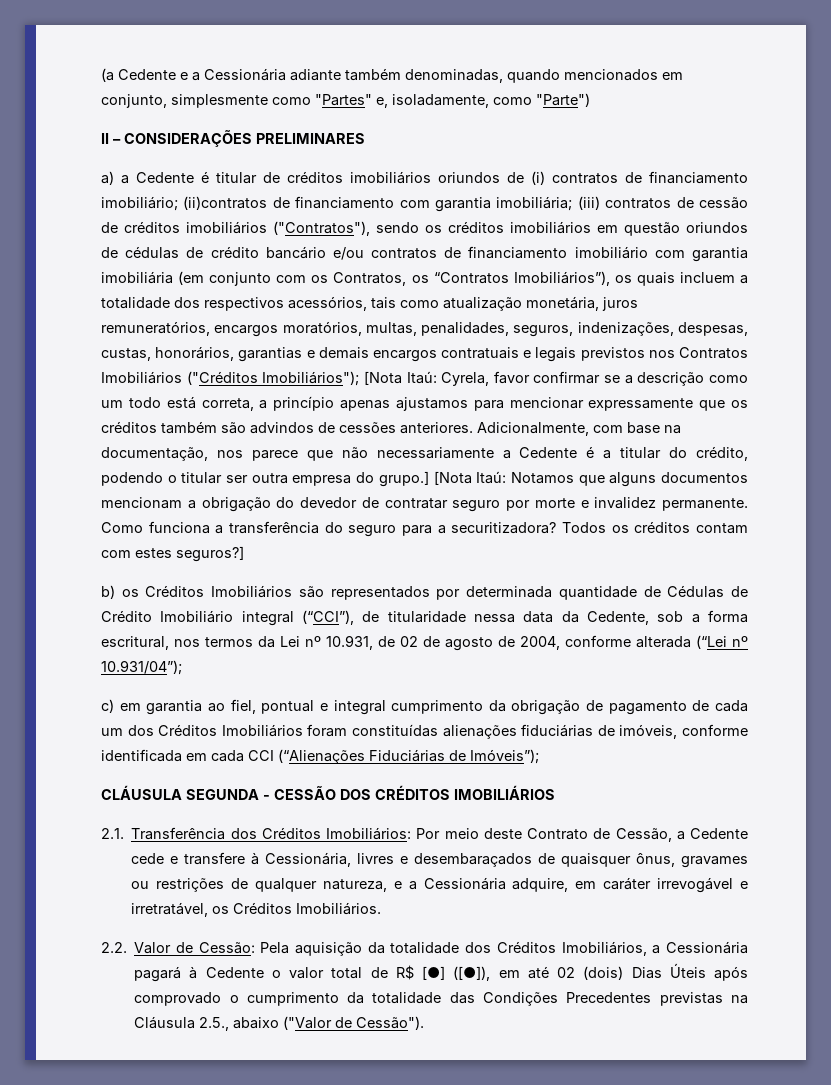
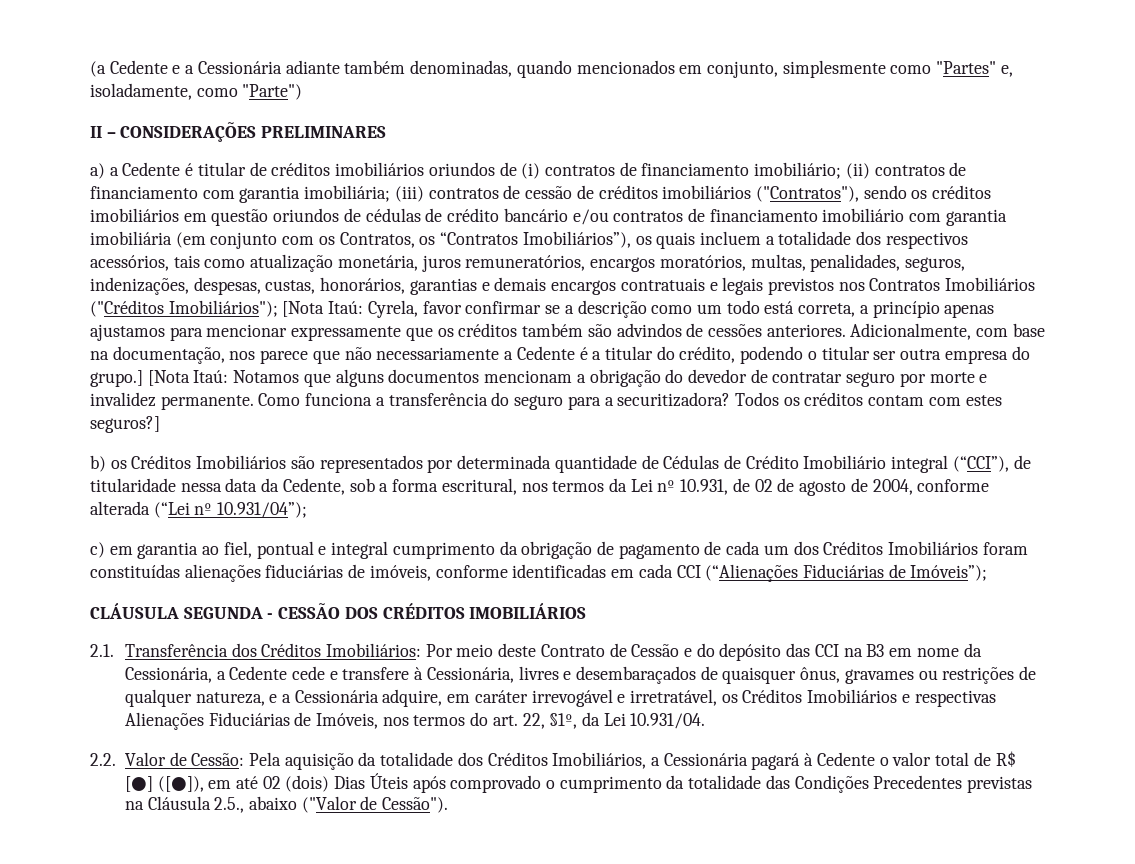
[183,196,268,210] (ii)contratos -> [845,163,945,179] (ii) contratos
[101,749,182,762] identificada -> [512,564,607,578] identificadas
[615,828,672,842] Cessão, -> [631,643,982,661] [124,667,212,683] Cessão e do depósito das CCI na B3 em nome da Cessionária,
[296,902,382,915] Imobiliários. -> [807,689,996,707] [124,712,706,730] Imobiliários e respectivas Alienações Fiduciárias de Imóveis, nos termos do art. 22, §1º, da Lei 10.931/04.

